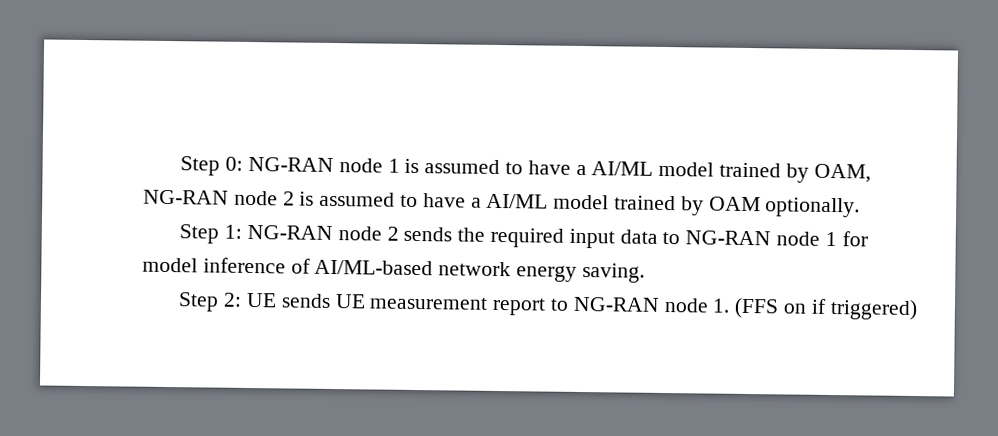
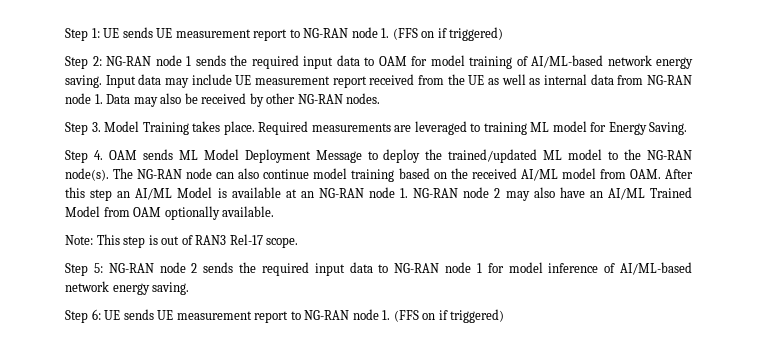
[180,156,871,183] [143,189,861,218] [179,224,243,244] Step 0: NG-RAN node 1 is assumed to have a AI/ML model trained by OAM, NG-RAN node 2 is assumed to have a AI/ML model trained by OAM optionally. // Step 1: -> [65,27,504,41] [65,55,693,69] [65,74,692,88] [65,93,381,107] [65,121,688,135] [65,149,692,163] [65,168,693,182] [65,187,693,201] [65,206,275,220] [65,234,299,248] [65,263,103,276] Step 1: UE sends UE measurement report to NG-RAN node 1. (FFS on if triggered) // Step 2: NG-RAN node 1 sends the required input data to OAM for model training of AI/ML-based network energy saving. Input data may include UE measurement report received from the UE as well as internal data from NG-RAN node 1. Data may also be received by other NG-RAN nodes. // Step 3. Model Training takes place. Required measurements are leveraged to training ML model for Energy Saving. // Step 4. OAM sends ML Model Deployment Message to deploy the trained/updated ML model to the NG-RAN node(s). The NG-RAN node can also continue model training based on the received AI/ML model from OAM. After this step an AI/ML Model is available at an NG-RAN node 1. NG-RAN node 2 may also have an AI/ML Trained Model from OAM optionally available. // Note: This step is out of RAN3 Rel-17 scope. // Step 5:
[223,292,243,307] 2: -> [91,309,101,320] 6:

